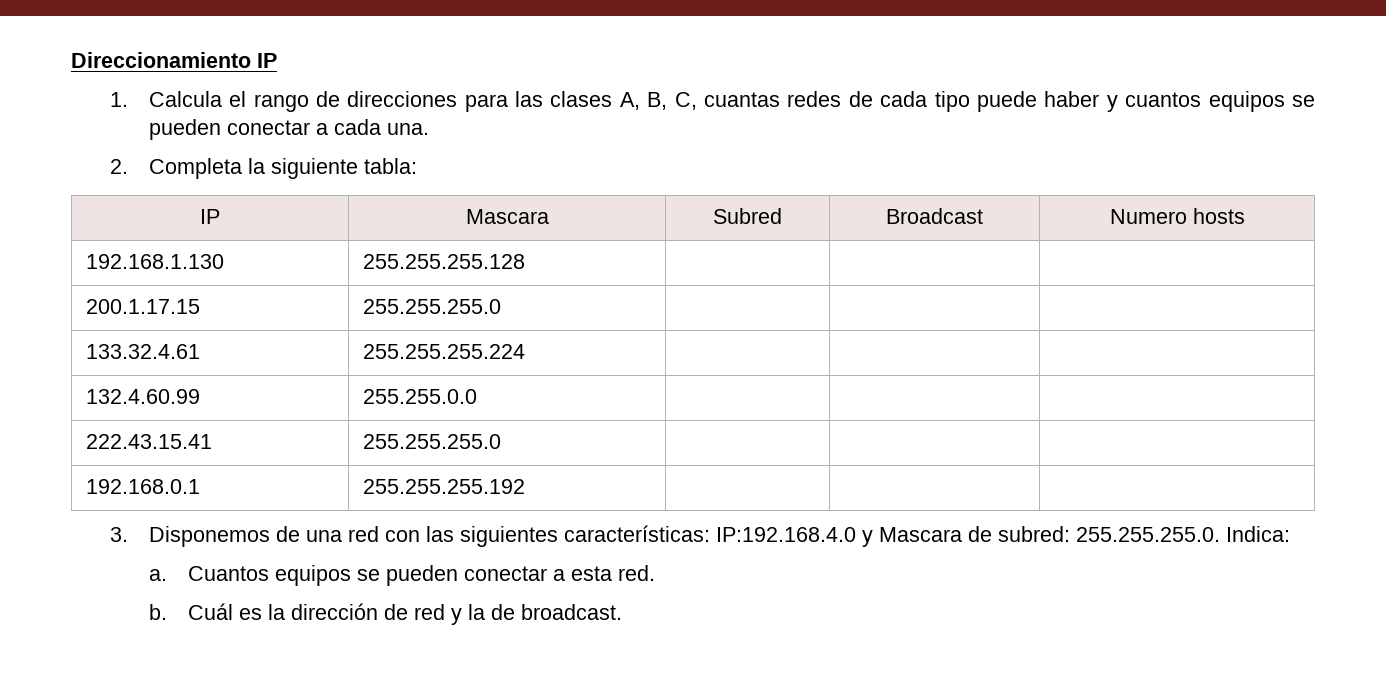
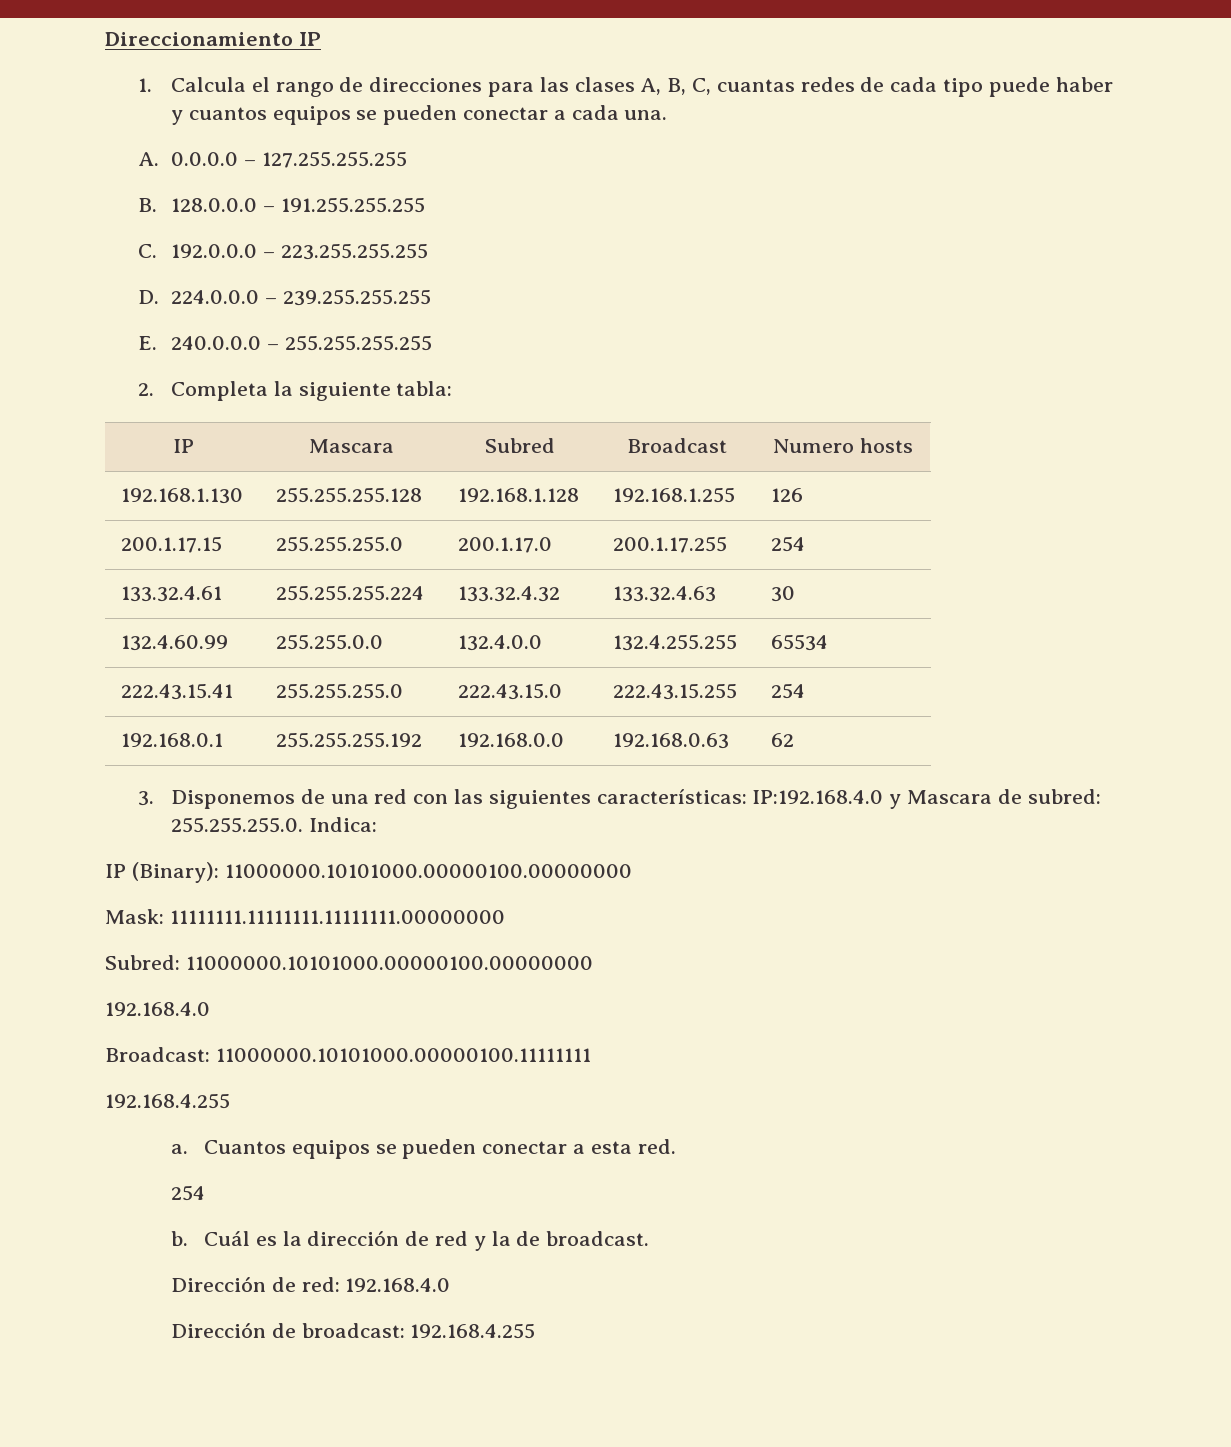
(429, 129) none -> [137,151,407,168] [137,197,425,213] [137,243,428,260] [137,289,431,306] [137,335,432,351] // A. 0.0.0.0 – 127.255.255.255 // B. 128.0.0.0 – 191.255.255.255 // C. 192.0.0.0 – 223.255.255.255 // D. 224.0.0.0 – 239.255.255.255 // E. 240.0.0.0 – 255.255.255.255
(525, 261) | | -> [458,488,580,502] [613,487,736,503] [771,488,804,502] 192.168.1.128 | 192.168.1.255 | 126
(501, 306) | | -> [458,537,553,553] [613,536,728,553] [771,536,806,552] 200.1.17.0 | 200.1.17.255 | 254
(525, 351) | | -> [458,586,561,602] [613,586,717,602] [771,586,796,602] 133.32.4.32 | 133.32.4.63 | 30
(477, 396) | | -> [458,635,543,651] [613,634,738,651] [771,634,829,651] 132.4.0.0 | 132.4.255.255 | 65534
(501, 441) | | -> [458,683,563,700] [613,683,738,700] [771,683,806,699] 222.43.15.0 | 222.43.15.255 | 254
(525, 486) | | -> [458,733,565,747] [613,733,730,749] [771,733,795,747] 192.168.0.0 | 192.168.0.63 | 62
(1290, 534) none -> [105,862,632,883] [105,909,505,924] [105,955,593,970] [105,1002,210,1016] [105,1047,591,1062] [105,1093,230,1109] // IP (Binary): 11000000.10101000.00000100.00000000 // Mask: 11111111.11111111.11111111.00000000 // Subred: 11000000.10101000.00000100.00000000 // 192.168.4.0 // Broadcast: 11000000.10101000.00000100.11111111 // 192.168.4.255
(655, 573) none -> [170,1185,205,1201] // 254
(622, 612) none -> [170,1276,451,1292] [170,1322,536,1339] // Dirección de red: 192.168.4.0 // Dirección de broadcast: 192.168.4.255

